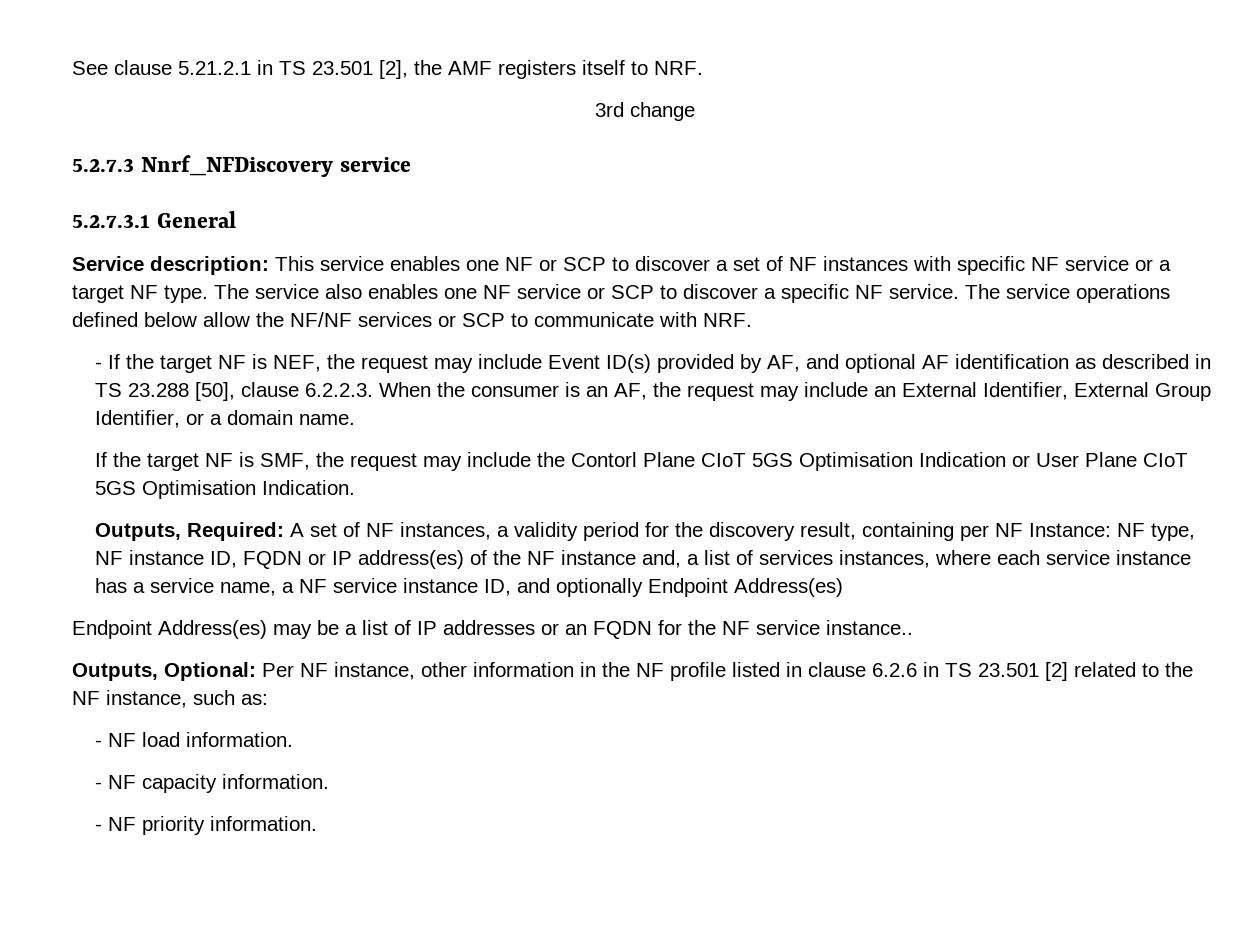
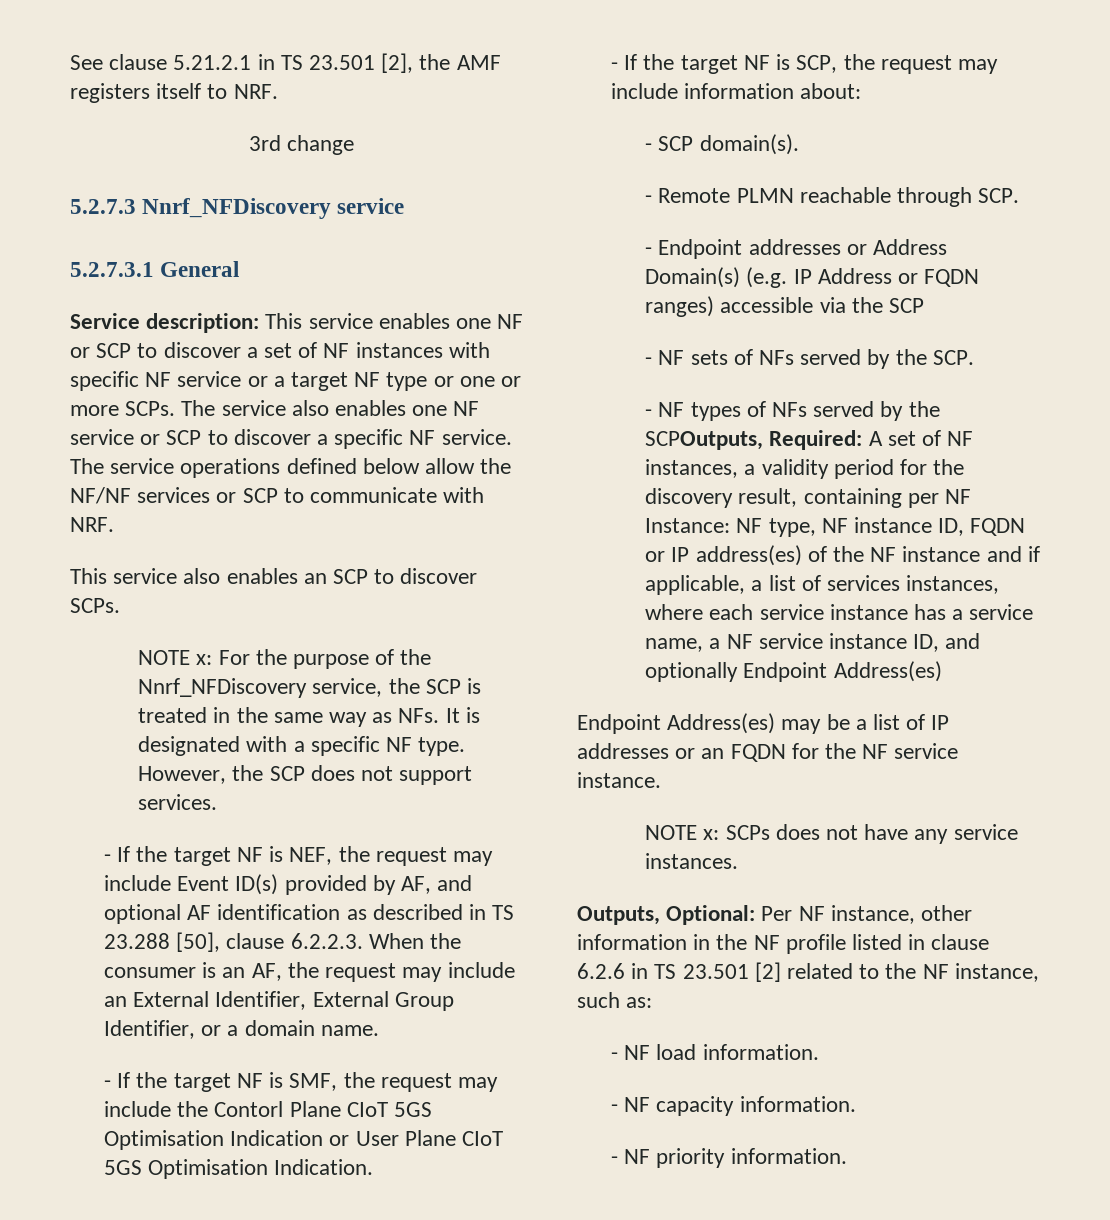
[164,285,208,303] type. -> [386,372,522,391] [70,401,176,416] type or one or more SCPs.
(752, 320) none -> [70,568,478,584] [70,598,120,613] [138,649,432,669] [138,678,481,698] [138,707,480,727] [138,736,466,756] [138,765,473,785] [138,794,218,810] // This service also enables an SCP to discover SCPs. // NOTE x: For the purpose of the Nnrf_NFDiscovery service, the SCP is treated in the same way as NFs. It is designated with a specific NF type. However, the SCP does not support services.
(356, 419) none -> [104,1080,112,1088] -
[95,523,182,541] Outputs, -> [611,54,998,74] [611,83,862,99] [645,134,799,155] [645,187,1020,207] [645,239,947,259] [645,267,980,288] [645,296,924,317] [645,349,974,369] [645,401,940,421] [645,431,764,450] - If the target NF is SCP, the request may include information about: // - SCP domain(s). // - Remote PLMN reachable through SCP. // - Endpoint addresses or Address Domain(s) (e.g. IP Address or FQDN ranges) accessible via the SCP // - NF sets of NFs served by the SCP. // - NF types of NFs served by the SCPOutputs,
[642,550,682,568] and, -> [986,546,1040,562] [645,575,746,595] and if applicable,
[826,620,913,635] instance.. -> [577,772,661,788] [645,824,1018,844] [645,853,739,869] instance. // NOTE x: SCPs does not have any service instances.

